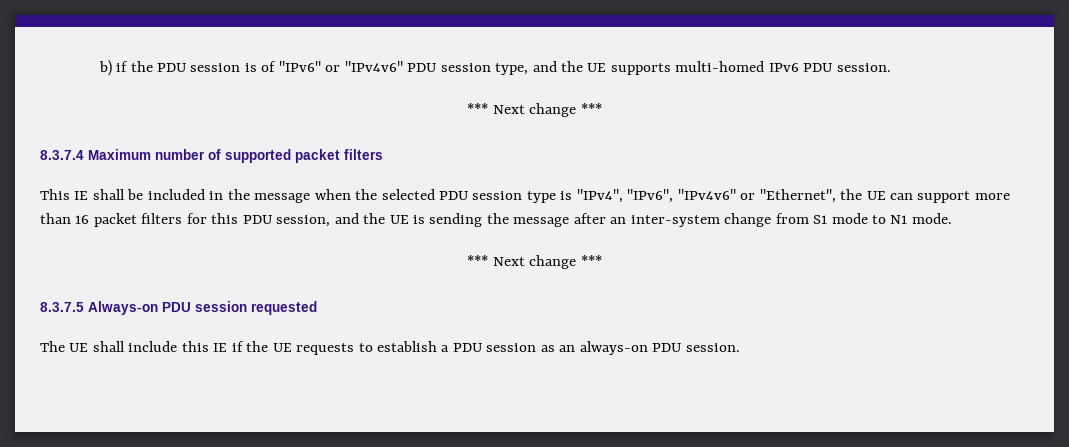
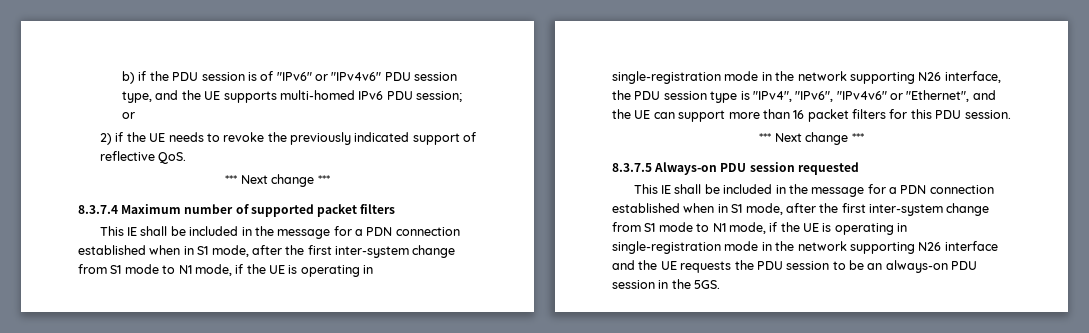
[836,63,891,72] session. -> [416,91,463,102] [122,112,136,119] [100,132,477,145] [100,151,187,164] session; or // 2) if the UE needs to revoke the previously indicated support of reflective QoS.
[314,189,435,200] when the selected -> [333,226,460,236] [78,245,456,258] [78,264,374,277] [612,71,1001,84] [612,90,631,100] for a PDN connection established when in S1 mode, after the first inter-system change from S1 mode to N1 mode, if the UE is operating in single-registration mode in the network supporting N26 interface, the
(836, 196) none -> [972,90,996,100] and
[276,213,952,227] session, and the UE is sending the message after an inter-system change from S1 mode to N1 mode. -> [964,110,1011,119] session.
[40,341,740,355] The UE shall include this IE if the UE requests to establish a PDU session as an always-on PDU session. -> [633,184,994,197] [612,203,990,216] [612,222,908,235] [612,241,998,254] [612,260,978,273] [612,279,721,289] This IE shall be included in the message for a PDN connection established when in S1 mode, after the first inter-system change from S1 mode to N1 mode, if the UE is operating in single-registration mode in the network supporting N26 interface and the UE requests the PDU session to be an always-on PDU session in the 5GS.

